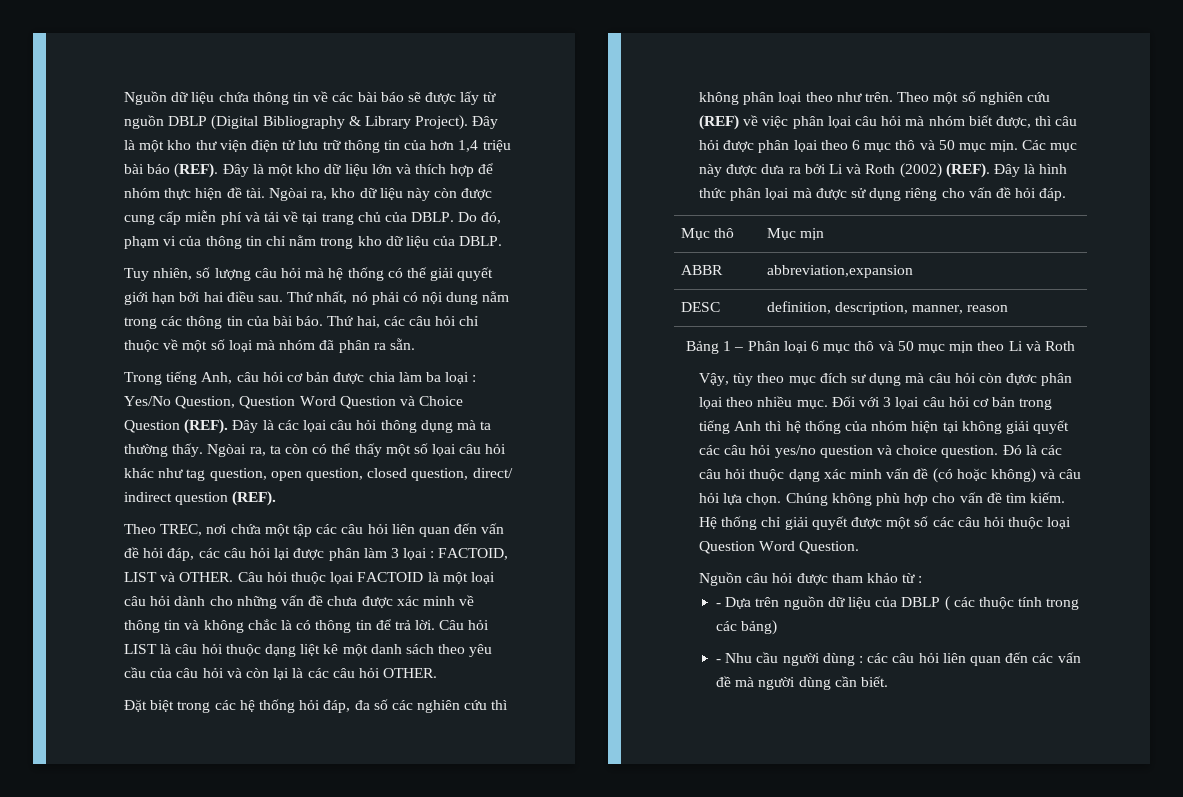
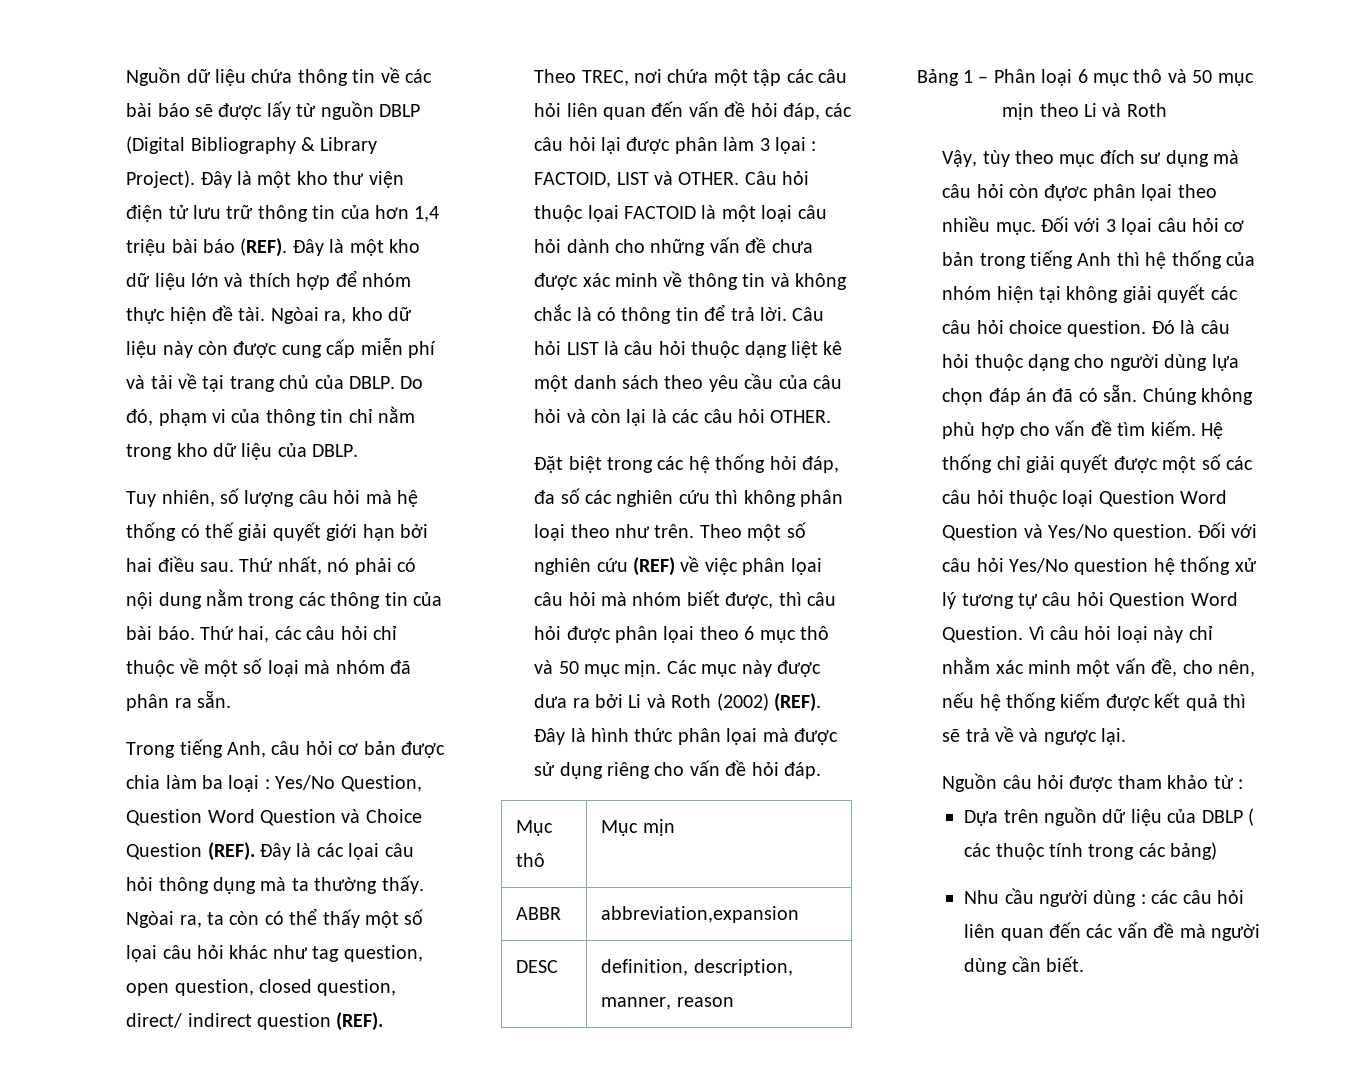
[774,445,892,458] yes/no question và -> (1004, 327) none
[1040,445,1062,455] [699,468,1082,483] [699,493,782,505] các câu hỏi thuộc dạng xác minh vấn đề (có hoặc không) và câu hỏi lựa chọn. -> [1200,320,1230,334] [942,354,1239,371] [942,384,1138,405] câu hỏi thuộc dạng cho người dùng lựa chọn đáp án đã có sẵn.
[799,541,860,554] Question. -> [942,522,1258,541] [942,556,1257,575] [942,592,1238,609] [942,626,1213,643] [942,657,1255,677] [942,692,1246,711] [942,726,1127,745] Question và Yes/No question. Đối với câu hỏi Yes/No question hệ thống xử lý tương tự câu hỏi Question Word Question. Vì câu hỏi loại này chỉ nhằm xác minh một vấn đề, cho nên, nếu hệ thống kiếm được kết quả thì sẽ trả về và ngược lại.
[716,603,722,607] - -> (1243, 784) none
[716,659,722,663] - -> (1218, 851) none

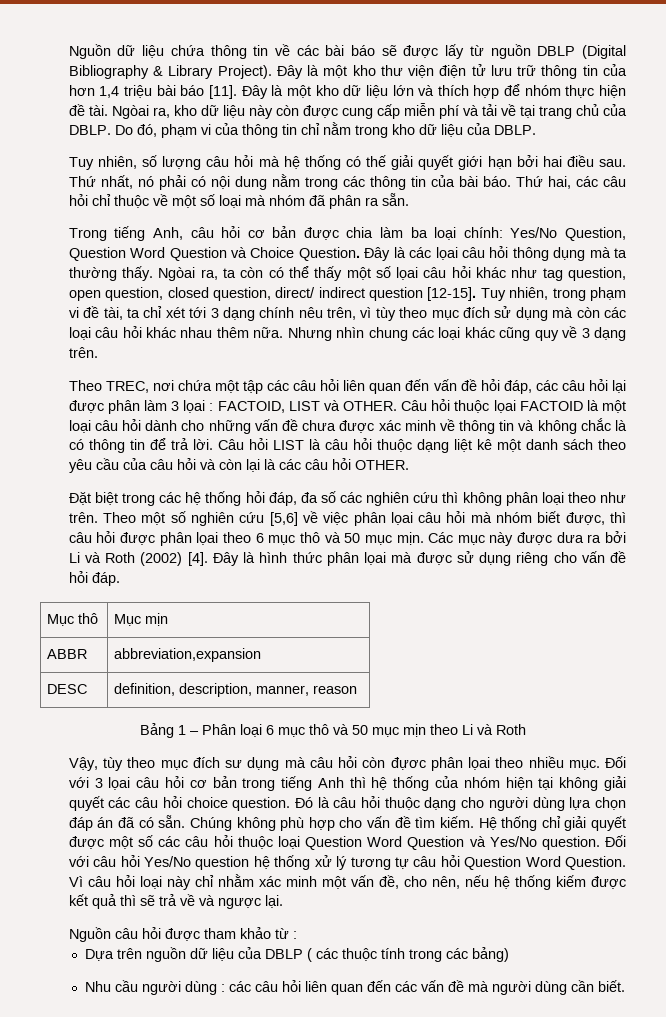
[240,238,288,257] (REF). -> [208,85,237,99] [11].
[264,779,270,789] : -> [463,227,503,238] chính:
[126,842,255,861] Question (REF). -> [298,247,360,261] Question.
[336,1012,384,1031] (REF). -> [427,287,626,301] [68,306,626,321] [68,326,626,341] [68,347,98,358] [12-15]. Tuy nhiên, trong phạm vi đề tài, ta chỉ xét tới 3 dạng chính nêu trên, vì tùy theo mục đích sử dụng mà còn các loại câu hỏi khác nhau thêm nữa. Nhưng nhìn chung các loại khác cũng quy về 3 dạng trên.
[632,557,675,576] (REF) -> [269,512,298,526] [5,6]
[773,693,821,712] (REF). -> [187,552,208,566] [4].

